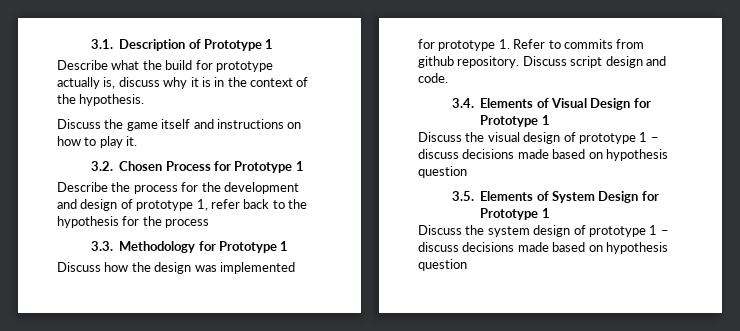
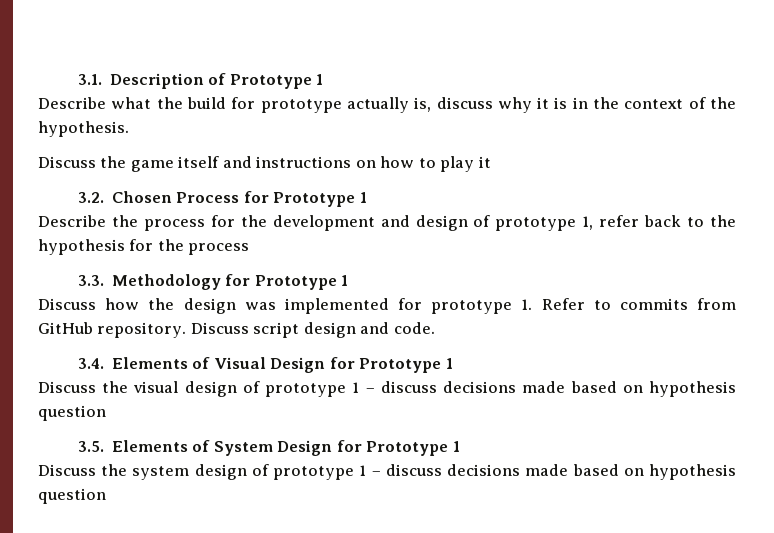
[126,136,138,146] it. -> [478,156,491,168] it
[418,56,454,68] github -> [38,322,93,334] GitHub

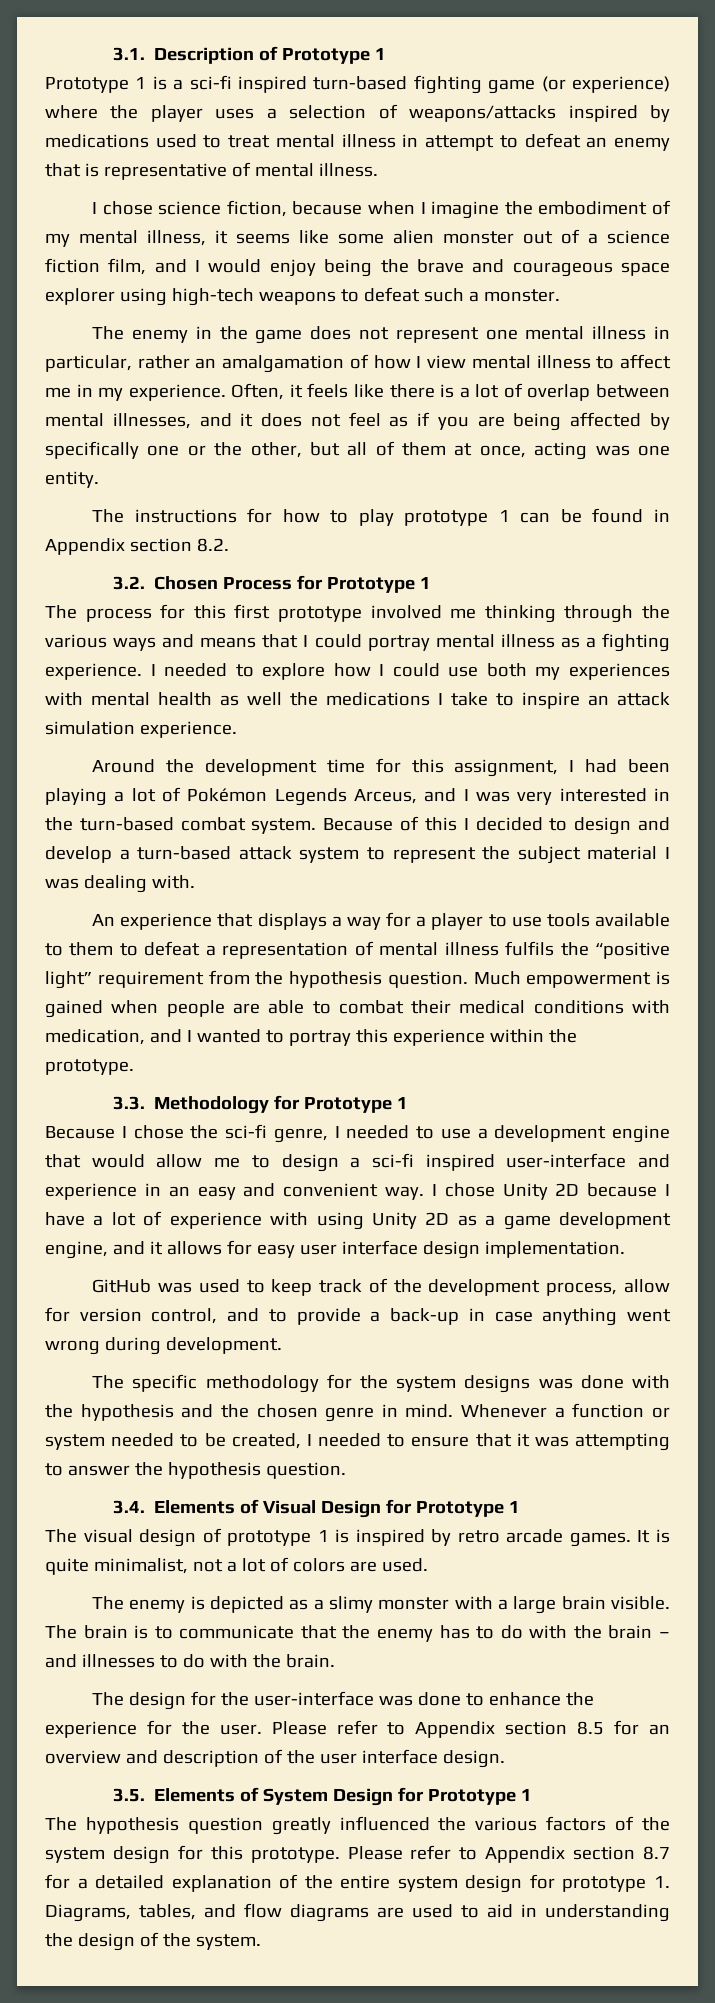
[38,97,736,113] [38,121,129,137] [38,156,491,172] Describe what the build for prototype actually is, discuss why it is in the context of the hypothesis. // Discuss the game itself and instructions on how to play it -> [45,75,670,94] [45,104,670,122] [45,133,671,151] [45,162,378,180] [92,200,671,219] [45,229,670,247] [45,258,671,277] [45,287,560,306] [92,326,670,344] [45,354,672,373] [45,383,670,401] [45,412,670,431] [45,441,671,460] [45,471,99,488] [92,508,670,526] [45,538,229,555] Prototype 1 is a sci-fi inspired turn-based fighting game (or experience) where the player uses a selection of weapons/attacks inspired by medications used to treat mental illness in attempt to defeat an enemy that is representative of mental illness. // I chose science fiction, because when I imagine the embodiment of my mental illness, it seems like some alien monster out of a science fiction film, and I would enjoy being the brave and courageous space explorer using high-tech weapons to defeat such a monster. // The enemy in the game does not represent one mental illness in particular, rather an amalgamation of how I view mental illness to affect me in my experience. Often, it feels like there is a lot of overlap between mental illnesses, and it does not feel as if you are being affected by specifically one or the other, but all of them at once, acting was one entity. // The instructions for how to play prototype 1 can be found in Appendix section 8.2.
[38,215,737,231] [38,239,250,255] Describe the process for the development and design of prototype 1, refer back to the hypothesis for the process -> [45,604,671,623] [45,633,670,652] [45,663,670,680] [45,692,670,709] [45,721,237,738] [92,758,670,777] [45,787,670,806] [45,816,670,835] [45,846,671,864] [45,875,195,893] [92,912,670,930] [45,941,670,959] [45,970,670,989] [45,1000,670,1018] [45,1029,577,1046] [45,1059,134,1075] The process for this first prototype involved me thinking through the various ways and means that I could portray mental illness as a fighting experience. I needed to explore how I could use both my experiences with mental health as well the medications I take to inspire an attack simulation experience. // Around the development time for this assignment, I had been playing a lot of Pokémon Legends Arceus, and I was very interested in the turn-based combat system. Because of this I decided to design and develop a turn-based attack system to represent the subject material I was dealing with. // An experience that displays a way for a player to use tools available to them to defeat a representation of mental illness fulfils the “positive light” requirement from the hypothesis question. Much empowerment is gained when people are able to combat their medical conditions with medication, and I wanted to portray this experience within the prototype.
[38,298,736,314] [38,322,435,338] Discuss how the design was implemented for prototype 1. Refer to commits from GitHub repository. Discuss script design and code. -> [45,1124,670,1143] [45,1153,670,1172] [45,1183,670,1200] [45,1211,671,1230] [45,1240,625,1259] [92,1278,670,1296] [45,1307,672,1326] [45,1337,282,1355] [92,1374,670,1393] [45,1403,670,1422] [45,1433,671,1451] [45,1462,346,1479] Because I chose the sci-fi genre, I needed to use a development engine that would allow me to design a sci-fi inspired user-interface and experience in an easy and convenient way. I chose Unity 2D because I have a lot of experience with using Unity 2D as a game development engine, and it allows for easy user interface design implementation. // GitHub was used to keep track of the development process, allow for version control, and to provide a back-up in case anything went wrong during development. // The specific methodology for the system designs was done with the hypothesis and the chosen genre in mind. Whenever a function or system needed to be created, I needed to ensure that it was attempting to answer the hypothesis question.
[38,381,129,393] Discuss the -> [45,1529,77,1543] The
[365,381,737,397] [38,405,106,421] – discuss decisions made based on hypothesis question -> [335,1529,671,1547] [45,1557,428,1575] [92,1596,670,1614] [45,1625,670,1642] [45,1654,335,1668] [92,1691,595,1710] [45,1720,670,1738] [45,1749,505,1768] is inspired by retro arcade games. It is quite minimalist, not a lot of colors are used. // The enemy is depicted as a slimy monster with a large brain visible. The brain is to communicate that the enemy has to do with the brain – and illnesses to do with the brain. // The design for the user-interface was done to enhance the experience for the user. Please refer to Appendix section 8.5 for an overview and description of the user interface design.
[38,464,737,480] [38,488,106,504] Discuss the system design of prototype 1 – discuss decisions made based on hypothesis question -> [45,1816,670,1835] [45,1845,670,1864] [45,1874,670,1893] [45,1903,670,1922] [45,1932,261,1951] The hypothesis question greatly influenced the various factors of the system design for this prototype. Please refer to Appendix section 8.7 for a detailed explanation of the entire system design for prototype 1. Diagrams, tables, and flow diagrams are used to aid in understanding the design of the system.

